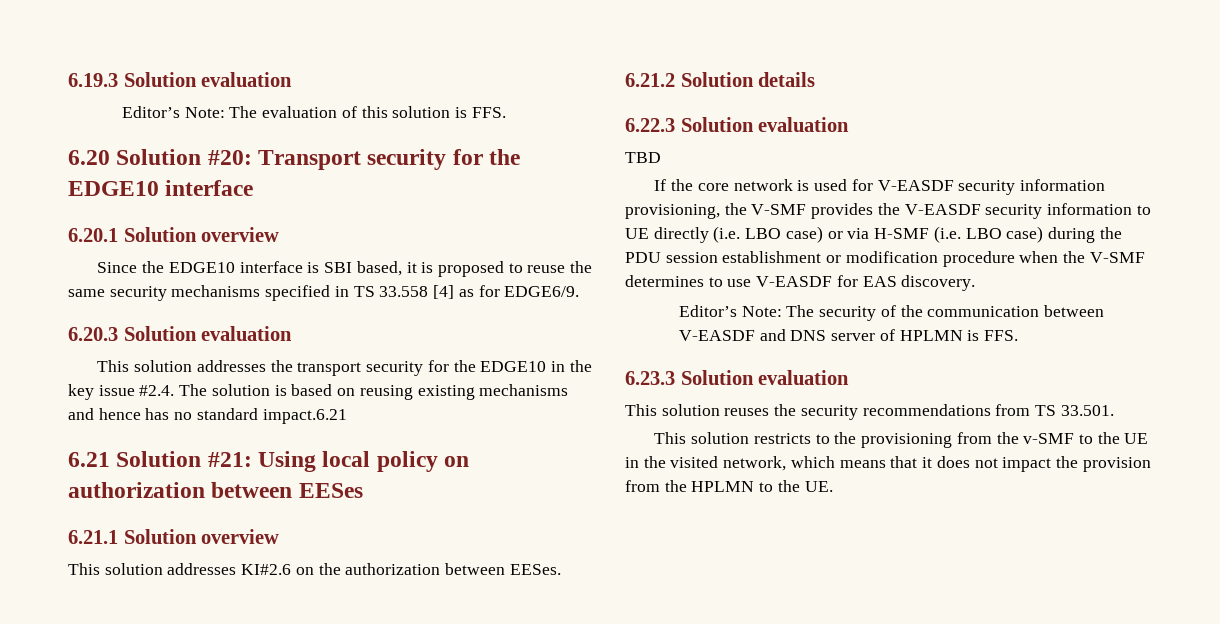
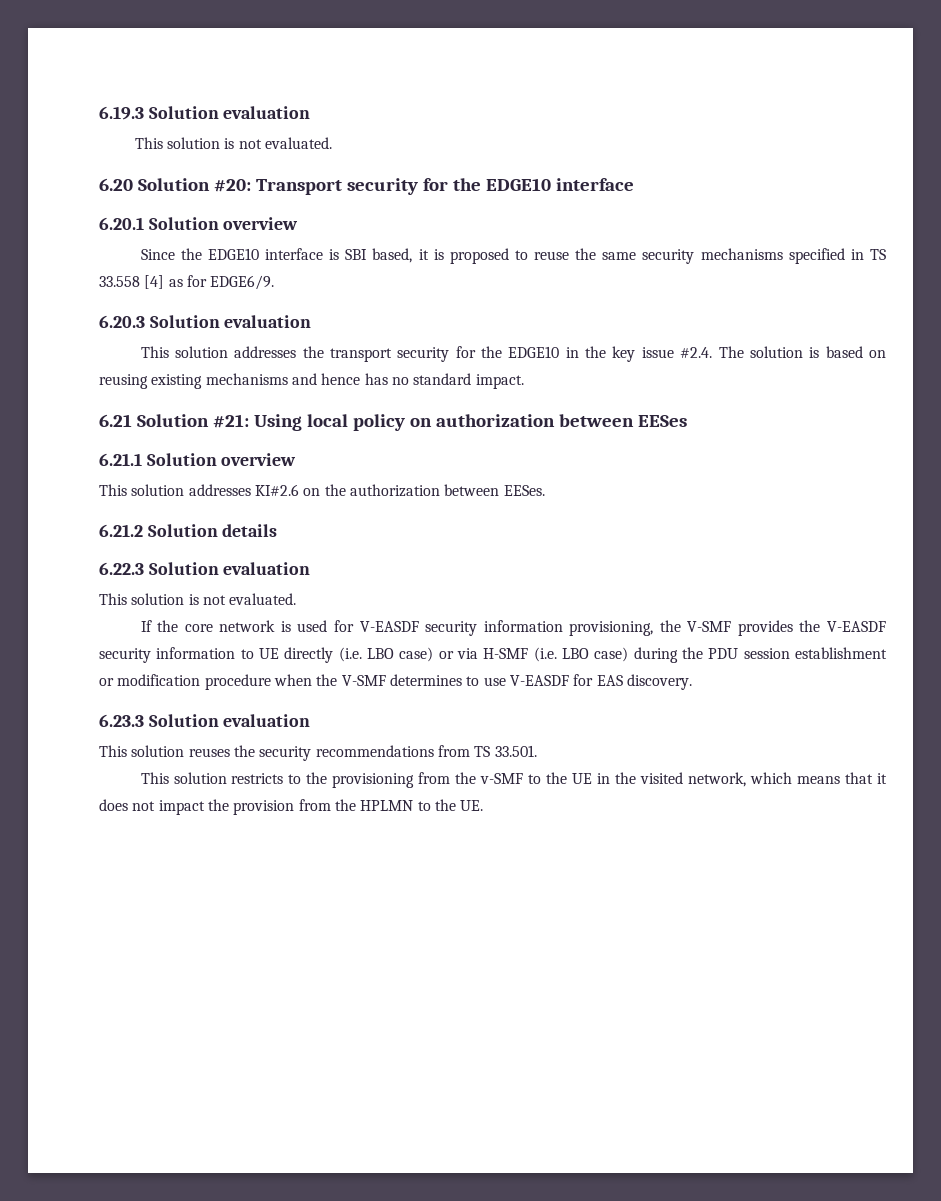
[121,106,506,118] Editor’s Note: The evaluation of this solution is FFS. -> [134,137,332,149] This solution is not evaluated.
[262,409,347,424] impact.6.21 -> [475,374,524,389] impact.
[625,152,661,163] TBD -> [99,593,297,605] This solution is not evaluated.
[678,305,1104,321] [678,329,1018,341] // Editor’s Note: The security of the communication between V-EASDF and DNS server of HPLMN is FFS. -> (692, 682) none

